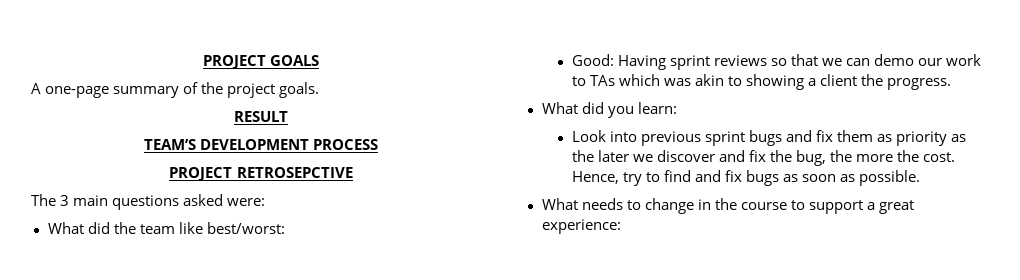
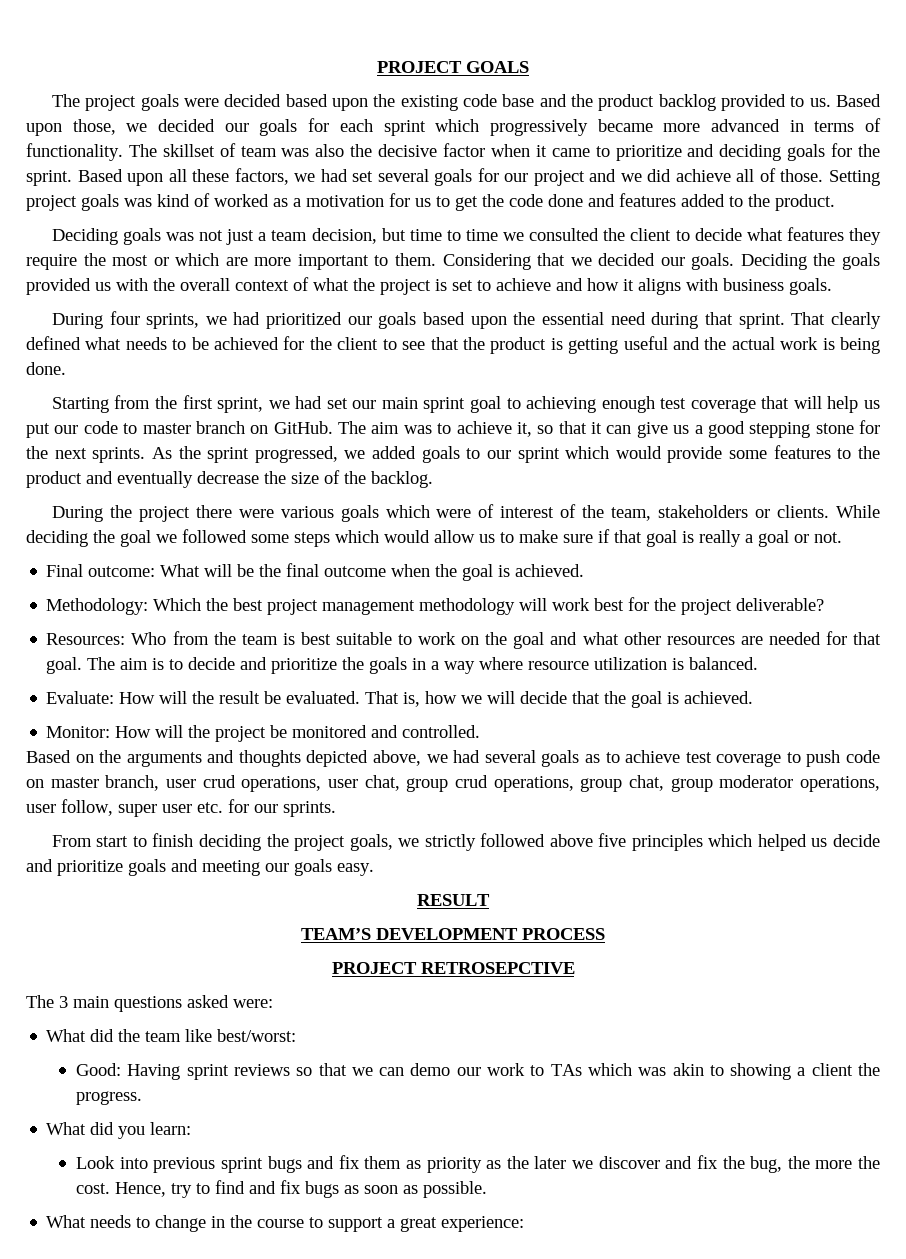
[31,82,320,98] A one-page summary of the project goals. -> [51,94,882,111] [26,118,881,136] [26,143,881,161] [26,168,880,186] [26,193,835,211] [51,227,881,245] [26,253,880,270] [26,277,832,295] [51,311,882,329] [26,336,880,354] [26,362,66,375] [51,395,881,413] [26,420,880,438] [26,445,881,463] [26,470,433,488] [51,504,881,522] [26,529,842,547] [46,563,585,581] [46,597,825,615] [46,631,881,649] [46,657,759,674] [46,691,754,708] [46,725,481,742] [26,750,880,767] [26,775,880,792] [26,799,336,817] [51,833,881,851] [26,859,374,876] The project goals were decided based upon the existing code base and the product backlog provided to us. Based upon those, we decided our goals for each sprint which progressively became more advanced in terms of functionality. The skillset of team was also the decisive factor when it came to prioritize and deciding goals for the sprint. Based upon all these factors, we had set several goals for our project and we did achieve all of those. Setting project goals was kind of worked as a motivation for us to get the code done and features added to the product. // Deciding goals was not just a team decision, but time to time we consulted the client to decide what features they require the most or which are more important to them. Considering that we decided our goals. Deciding the goals provided us with the overall context of what the project is set to achieve and how it aligns with business goals. // During four sprints, we had prioritized our goals based upon the essential need during that sprint. That clearly defined what needs to be achieved for the client to see that the product is getting useful and the actual work is being done. // Starting from the first sprint, we had set our main sprint goal to achieving enough test coverage that will help us put our code to master branch on GitHub. The aim was to achieve it, so that it can give us a good stepping stone for the next sprints. As the sprint progressed, we added goals to our sprint which would provide some features to the product and eventually decrease the size of the backlog. // During the project there were various goals which were of interest of the team, stakeholders or clients. While deciding the goal we followed some steps which would allow us to make sure if that goal is really a goal or not. // Final outcome: What will be the final outcome when the goal is achieved. // Methodology: Which the best project management methodology will work best for the project deliverable? // Resources: Who from the team is best suitable to work on the goal and what other resources are needed for that goal. The aim is to decide and prioritize the goals in a way where resource utilization is balanced. // Evaluate: How will the result be evaluated. That is, how we will decide that the goal is achieved. // Monitor: How will the project be monitored and controlled. // Based on the arguments and thoughts depicted above, we had several goals as to achieve test coverage to push code on master branch, user crud operations, user chat, group crud operations, group chat, group moderator operations, user follow, super user etc. for our sprints. // From start to finish deciding the project goals, we strictly followed above five principles which helped us decide and prioritize goals and meeting our goals easy.

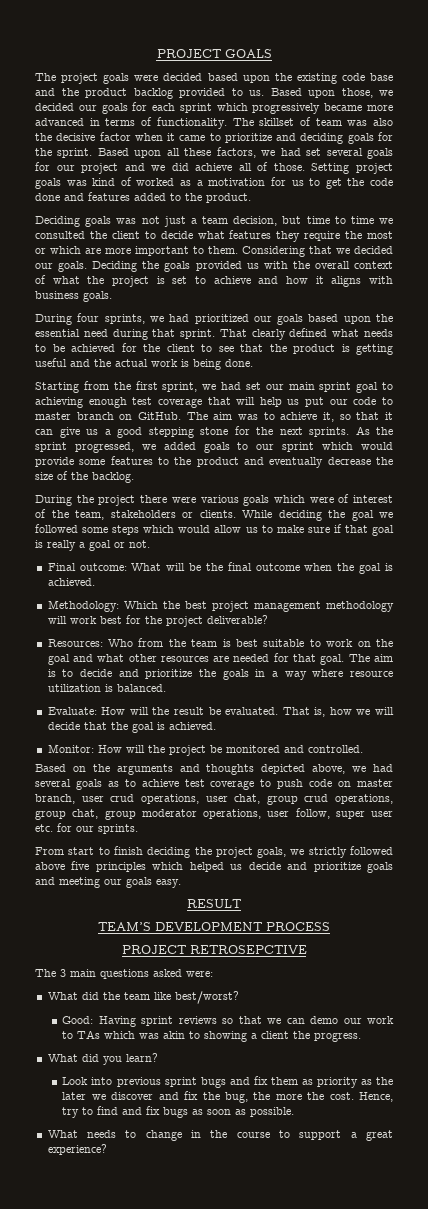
[217,1029,297,1042] best/worst: -> [174,991,239,1004] best/worst?
[150,1122,192,1135] learn: -> [125,1053,158,1062] learn?
[441,1216,525,1232] experience: -> [47,1144,107,1155] experience?

